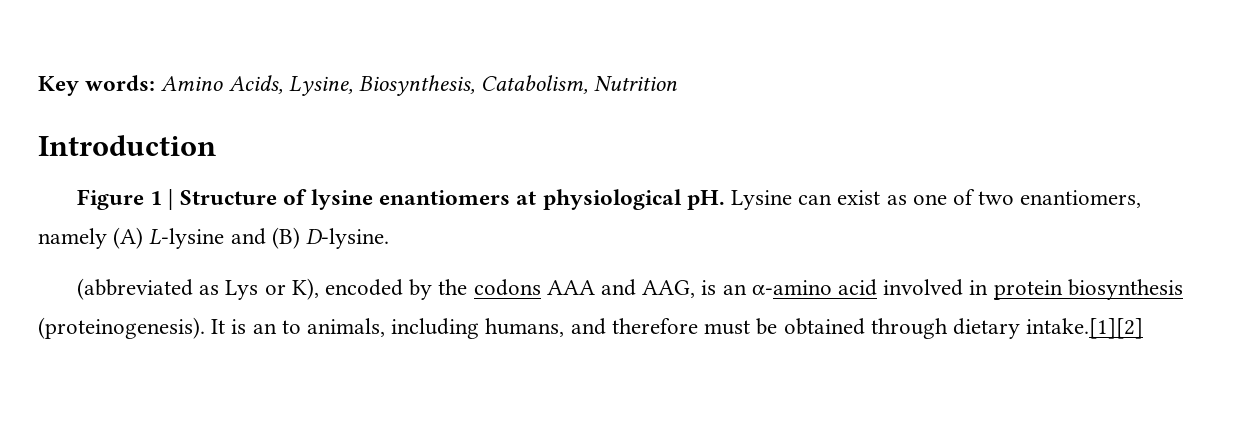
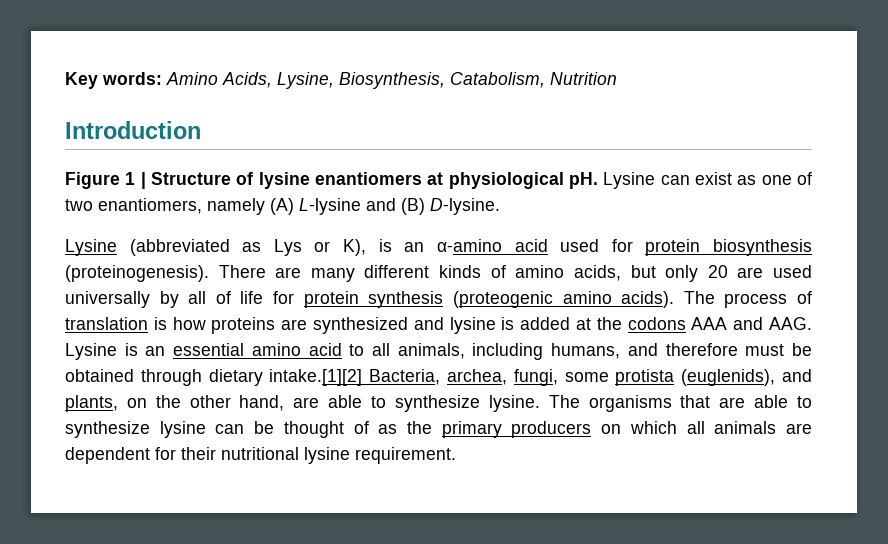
(390, 238) none -> [65,239,117,256] Lysine
[324,279,1183,300] [38,317,301,339] encoded by the codons AAA and AAG, is an α-amino acid involved in protein biosynthesis (proteinogenesis). It is an to -> [378,239,813,256] [65,265,813,282] [65,291,813,308] [65,317,812,334] [65,343,390,360] is an α-amino acid used for protein biosynthesis (proteinogenesis). There are many different kinds of amino acids, but only 20 are used universally by all of life for protein synthesis (proteogenic amino acids). The process of translation is how proteins are synthesized and lysine is added at the codons AAA and AAG. Lysine is an essential amino acid to all
(1144, 328) none -> [369,369,812,386] [65,395,813,412] [65,421,812,438] [65,447,456,464] Bacteria, archea, fungi, some protista (euglenids), and plants, on the other hand, are able to synthesize lysine. The organisms that are able to synthesize lysine can be thought of as the primary producers on which all animals are dependent for their nutritional lysine requirement.

